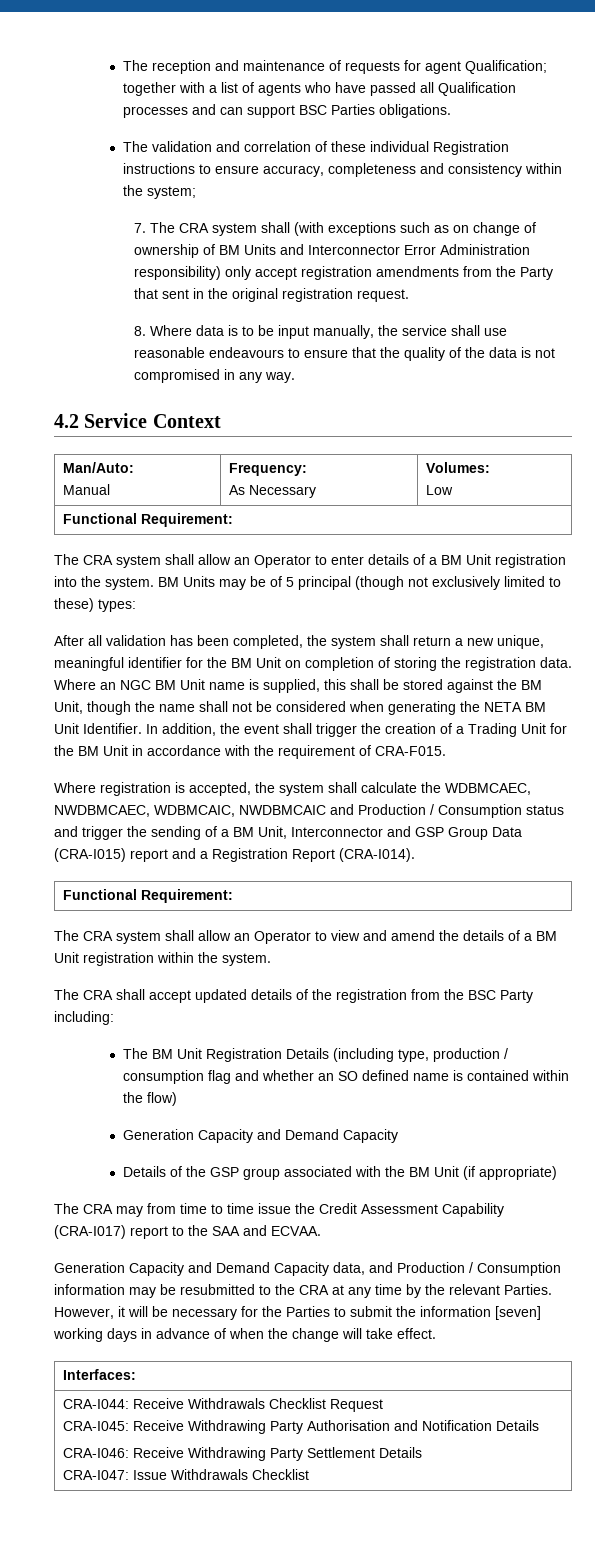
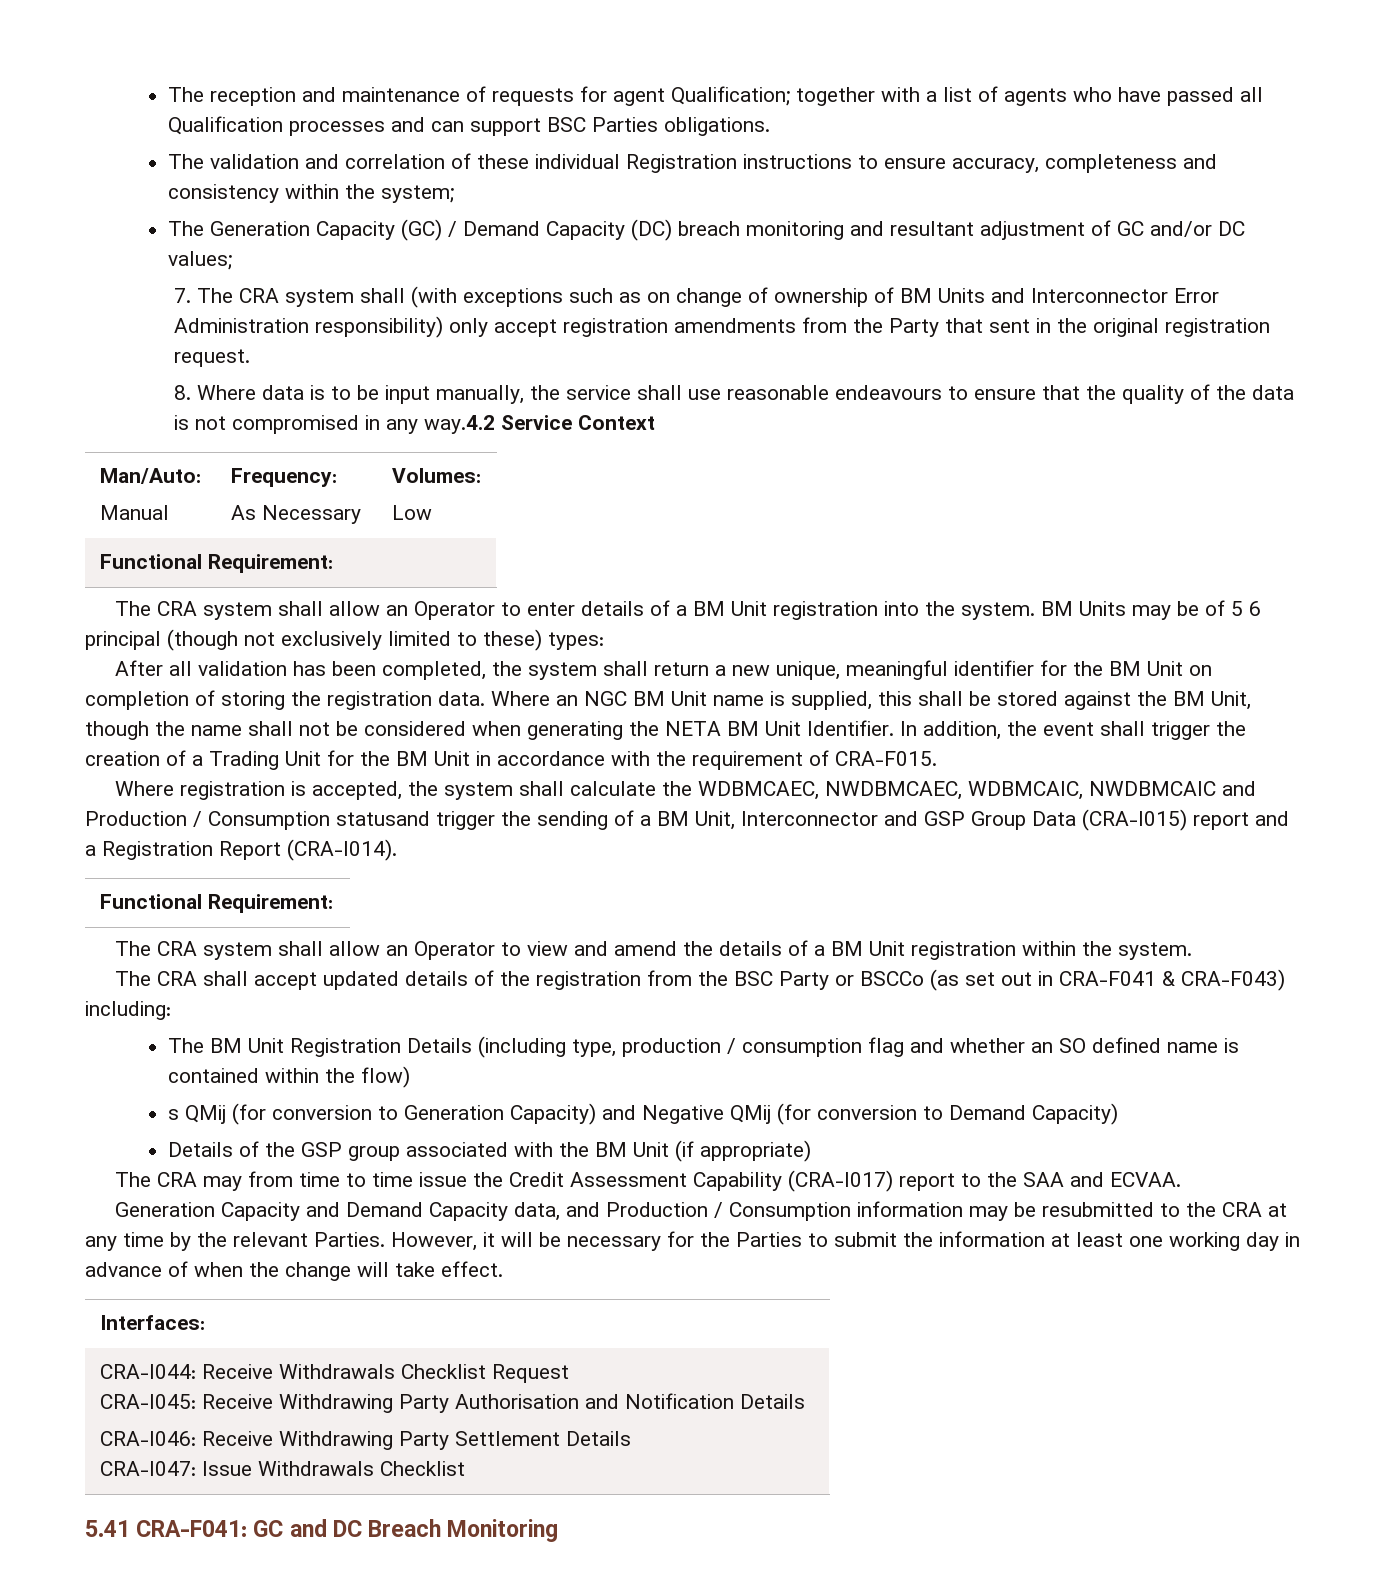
(196, 192) none -> [167,219,1245,241] [167,251,232,270] // The Generation Capacity (GC) / Demand Capacity (DC) breach monitoring and resultant adjustment of GC and/or DC values;
[264,372,295,383] [54,414,79,428] way. // 4.2 -> [424,415,496,434] way.4.2
(294, 582) none -> [1248,601,1261,616] 6
[526,805,564,815] [54,826,78,837] status and -> [336,811,430,826] statusand
(533, 996) none -> [834,969,1285,991] or BSCCo (as set out in CRA-F041 & CRA-F043)
[122,1129,398,1143] Generation Capacity and Demand Capacity -> [167,1103,1118,1125] s QMij (for conversion to Generation Capacity) and Negative QMij (for conversion to Demand Capacity)
[495,1306,541,1320] [53,1328,137,1342] [seven] working days -> [1051,1232,1279,1251] at least one working day
(310, 1474) none -> [85,1519,559,1542] // 5.41 CRA-F041: GC and DC Breach Monitoring

